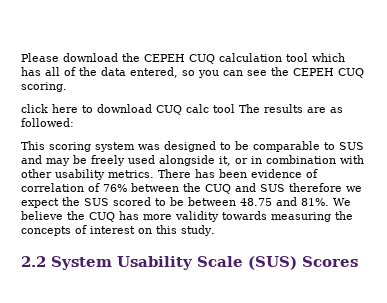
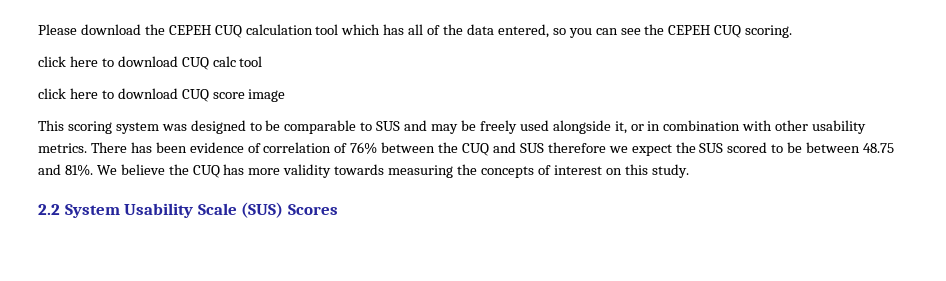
[239,104,343,113] [21,118,74,127] The results are as followed: -> [38,88,286,102] // click here to download CUQ score image

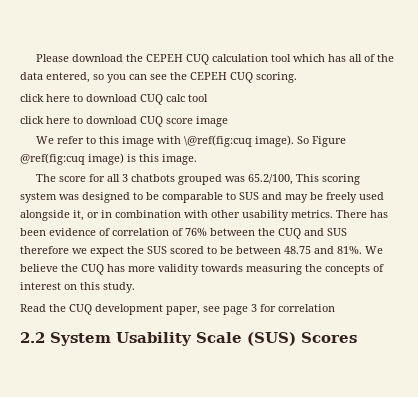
(286, 95) none -> [35,135,346,147] [20,153,197,165] [35,174,293,185] We refer to this image with \@ref(fig:cuq image). So Figure @ref(fig:cuq image) is this image. // The score for all 3 chatbots grouped was 65.2/100,
(689, 171) none -> [20,304,335,315] // Read the CUQ development paper, see page 3 for correlation

